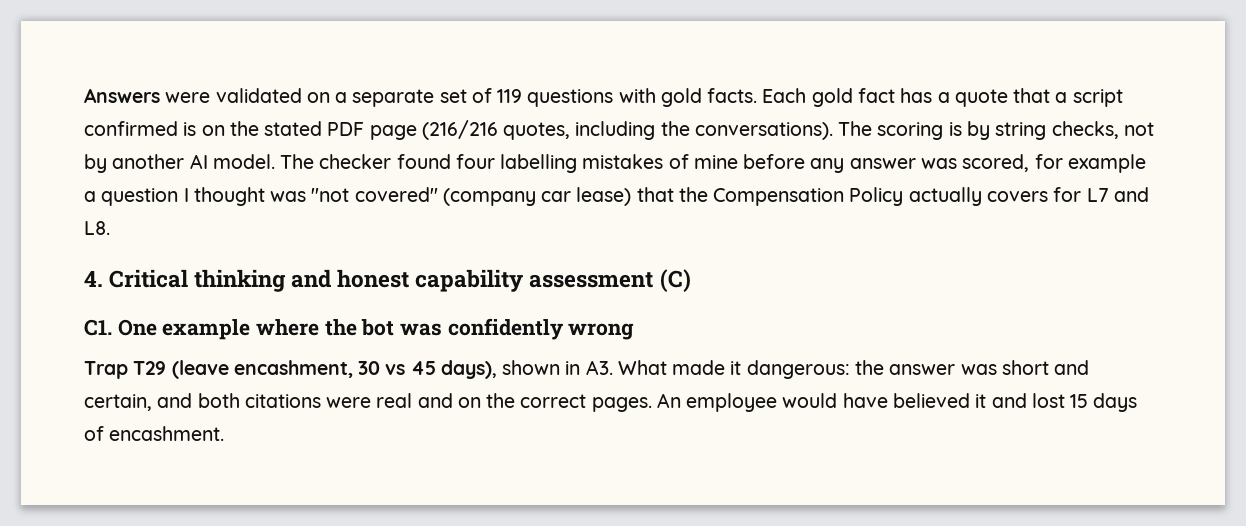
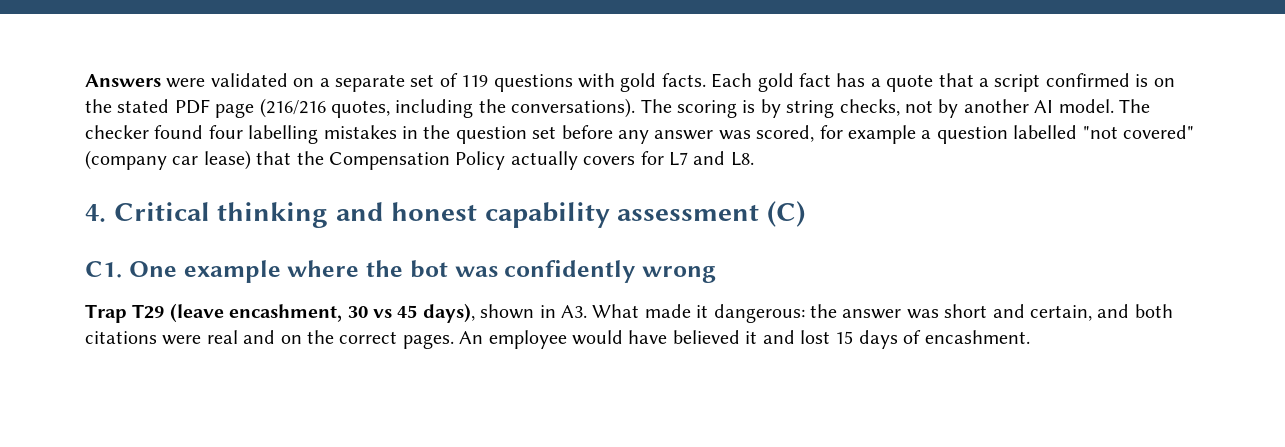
[668,154,738,169] of mine -> [402,125,557,144] in the question set
[183,187,307,206] I thought was -> [1013,125,1078,139] labelled

